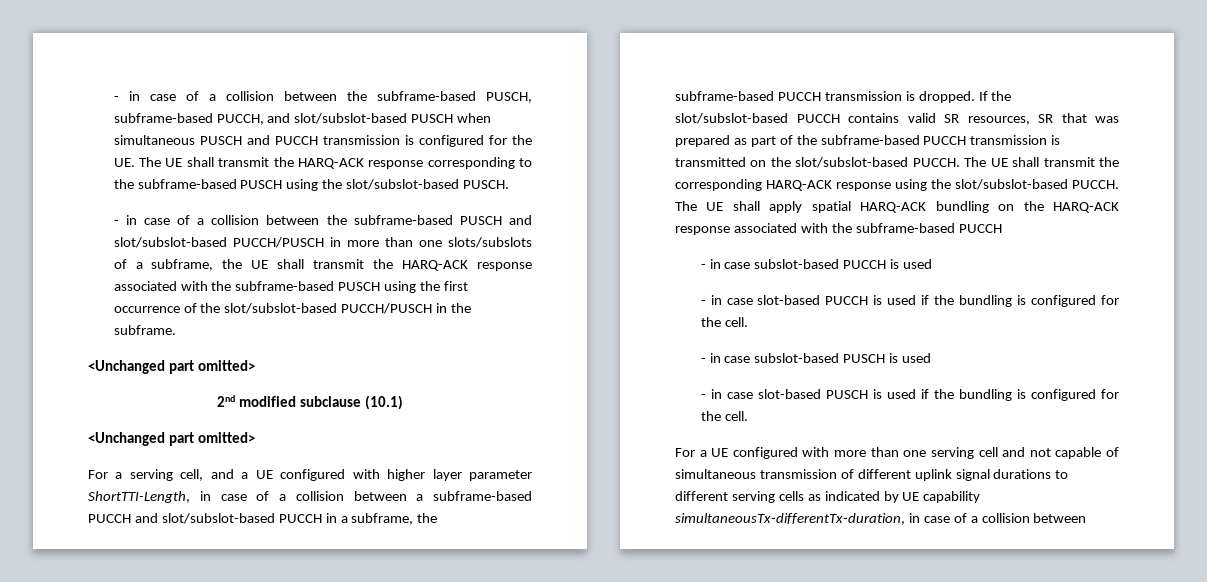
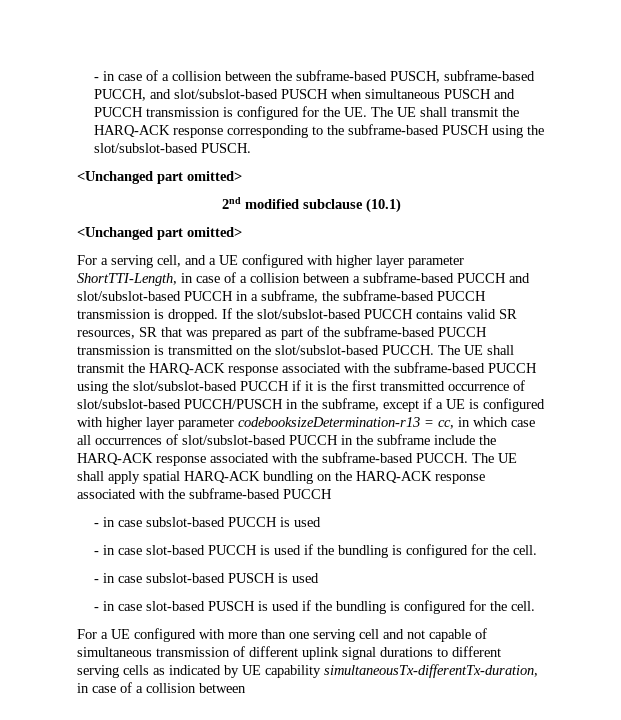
[113,215,532,225] [113,237,532,248] [113,259,532,271] [113,281,469,293] [113,303,472,314] [113,325,176,335] // - in case of a collision between the subframe-based PUSCH and slot/subslot-based PUCCH/PUSCH in more than one slots/subslots of a subframe, the UE shall transmit the HARQ-ACK response associated with the subframe-based PUSCH using the first occurrence of the slot/subslot-based PUCCH/PUSCH in the subframe. -> (252, 148) none
[675,179,1068,191] corresponding HARQ-ACK response using the slot/subslot-based -> [149,362,537,376] [77,380,525,394] [77,398,545,412] [77,417,535,430] [77,434,496,445] [77,452,413,466] HARQ-ACK response associated with the subframe-based PUCCH using the slot/subslot-based PUCCH if it is the first transmitted occurrence of slot/subslot-based PUCCH/PUSCH in the subframe, except if a UE is configured with higher layer parameter codebooksizeDetermination-r13 = cc, in which case all occurrences of slot/subslot-based PUCCH in the subframe include the HARQ-ACK response associated with the subframe-based

